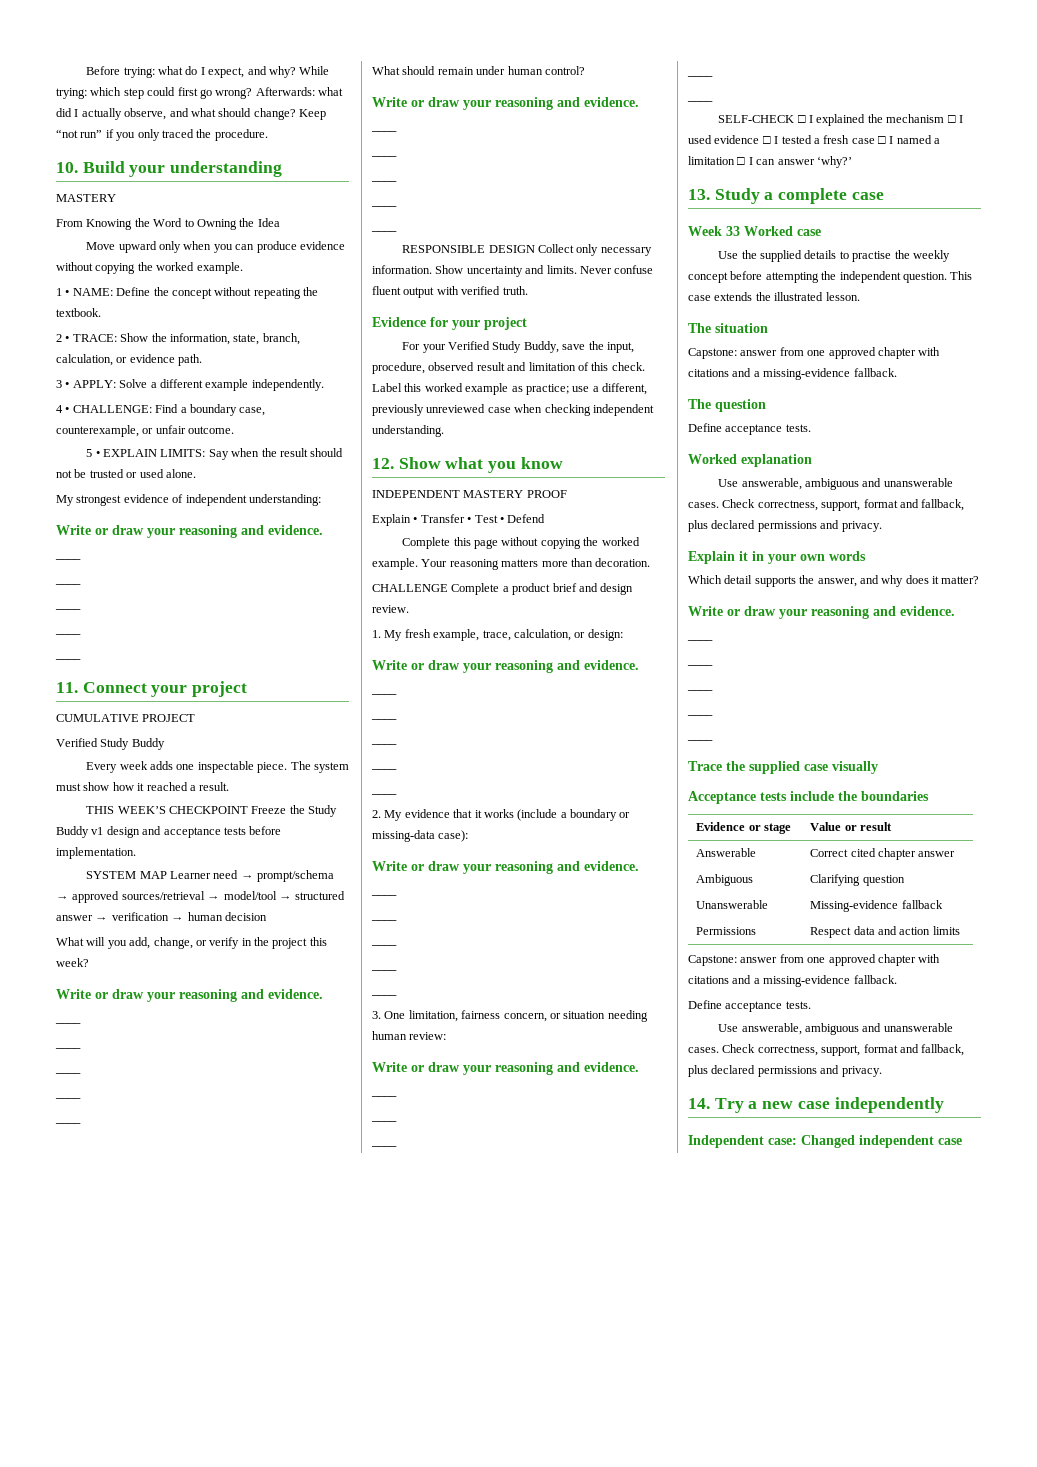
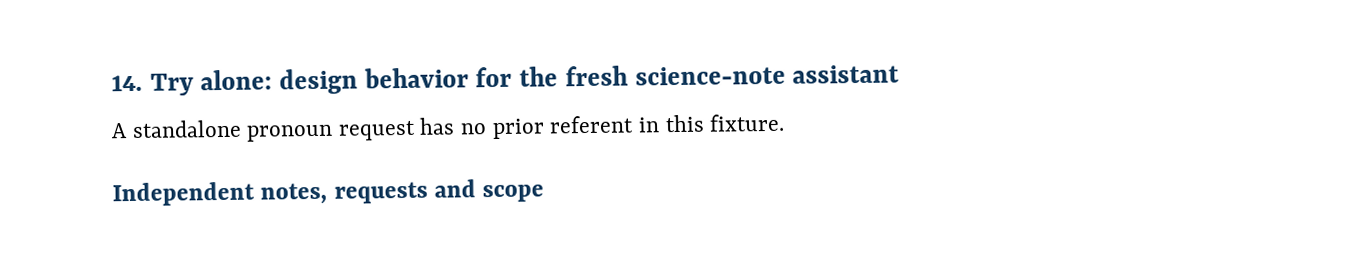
[86,66,330,78] [56,87,343,99] [56,108,326,120] [56,129,268,141] [56,161,283,177] [56,194,116,202] [56,218,280,230] [86,241,345,253] [56,262,243,274] [56,287,318,299] [56,308,101,317] [56,333,300,345] [56,354,203,366] [56,379,324,391] [56,404,266,416] [56,425,235,437] [86,448,344,460] [56,469,196,478] [56,494,321,506] [56,525,323,538] [55,558,81,560] [55,583,81,585] [55,608,81,610] [55,633,81,635] [55,658,81,660] [56,681,248,697] [56,714,196,722] [56,738,165,750] [86,761,349,773] [56,782,230,791] [86,805,338,817] [56,826,282,838] [56,847,136,859] [86,870,335,882] [56,891,346,903] [56,912,267,921] [56,937,327,949] [56,958,89,967] [56,989,323,1002] [55,1022,81,1024] [55,1047,81,1049] [55,1072,81,1074] [55,1097,81,1099] [55,1122,81,1124] [372,66,585,75] [372,97,639,110] [371,130,397,132] [371,155,397,157] [371,180,397,182] [371,205,397,207] [371,230,397,232] [402,244,652,256] [372,265,654,277] [372,286,528,298] [372,317,527,330] [402,341,634,353] [372,362,645,374] [372,383,647,395] [372,404,654,416] [372,425,444,437] [372,457,563,473] [372,490,567,498] [372,514,546,526] [402,537,640,549] [372,558,651,570] [372,583,634,595] [372,605,409,613] [372,629,623,641] [372,660,639,673] [371,693,397,695] [371,718,397,720] [371,743,397,745] [371,768,397,770] [371,793,397,795] [372,809,631,821] [372,830,469,842] [372,861,639,874] [371,894,397,896] [371,919,397,921] [371,944,397,946] [371,969,397,971] [371,994,397,996] [372,1010,648,1022] [372,1031,447,1040] [372,1062,639,1075] [371,1095,397,1097] [371,1120,397,1122] [371,1145,397,1147] [687,75,713,77] [687,100,713,102] [718,114,963,126] [688,135,941,144] [688,156,852,168] [688,188,884,204] [688,226,821,236] [718,250,950,262] [688,271,973,283] [688,292,860,301] [688,323,768,333] [688,347,941,359] [688,368,897,380] [688,399,766,412] [688,423,811,435] [688,454,812,467] [718,478,953,490] [688,499,965,511] [688,520,882,532] [688,551,866,564] [688,575,980,587] [688,606,955,619] [687,639,713,641] [687,664,713,666] [687,689,713,691] [687,714,713,716] [687,739,713,741] [688,761,878,774] [688,791,929,804] [696,822,791,834] [810,822,892,831] [696,848,757,857] [810,848,956,860] [696,874,754,886] [810,874,905,886] [696,900,769,909] [810,900,943,912] [696,927,757,935] [810,926,960,938] [688,954,941,966] [688,975,897,987] [688,1000,811,1012] [718,1023,953,1035] [688,1044,965,1056] [688,1065,882,1077] [688,1097,944,1113] [688,1135,962,1148] Before trying: what do I expect, and why? While trying: which step could first go wrong? Afterwards: what did I actually observe, and what should change? Keep “not run” if you only traced the procedure. // 10. Build your understanding // MASTERY // From Knowing the Word to Owning the Idea // Move upward only when you can produce evidence without copying the worked example. // 1 • NAME: Define the concept without repeating the textbook. // 2 • TRACE: Show the information, state, branch, calculation, or evidence path. // 3 • APPLY: Solve a different example independently. // 4 • CHALLENGE: Find a boundary case, counterexample, or unfair outcome. // 5 • EXPLAIN LIMITS: Say when the result should not be trusted or used alone. // My strongest evidence of independent understanding: // Write or draw your reasoning and evidence. // ____ // ____ // ____ // ____ // ____ // 11. Connect your project // CUMULATIVE PROJECT // Verified Study Buddy // Every week adds one inspectable piece. The system must show how it reached a result. // THIS WEEK’S CHECKPOINT Freeze the Study Buddy v1 design and acceptance tests before implementation. // SYSTEM MAP Learner need → prompt/schema → approved sources/retrieval → model/tool → structured answer → verification → human decision // What will you add, change, or verify in the project this week? // Write or draw your reasoning and evidence. // ____ // ____ // ____ // ____ // ____ // What should remain under human control? // Write or draw your reasoning and evidence. // ____ // ____ // ____ // ____ // ____ // RESPONSIBLE DESIGN Collect only necessary information. Show uncertainty and limits. Never confuse fluent output with verified truth. // Evidence for your project // For your Verified Study Buddy, save the input, procedure, observed result and limitation of this check. Label this worked example as practice; use a different, previously unreviewed case when checking independent understanding. // 12. Show what you know // INDEPENDENT MASTERY PROOF // Explain • Transfer • Test • Defend // Complete this page without copying the worked example. Your reasoning matters more than decoration. // CHALLENGE Complete a product brief and design review. // 1. My fresh example, trace, calculation, or design: // Write or draw your reasoning and evidence. // ____ // ____ // ____ // ____ // ____ // 2. My evidence that it works (include a boundary or missing-data case): // Write or draw your reasoning and evidence. // ____ // ____ // ____ // ____ // ____ // 3. One limitation, fairness concern, or situation needing human review: // Write or draw your reasoning and evidence. // ____ // ____ // ____ // ____ // ____ // SELF-CHECK □ I explained the mechanism □ I used evidence □ I tested a fresh case □ I named a limitation □ I can answer ‘why?’ // 13. Study a complete case // Week 33 Worked case // Use the supplied details to practise the weekly concept before attempting the independent question. This case extends the illustrated lesson. // The situation // Capstone: answer from one approved chapter with citations and a missing-evidence fallback. // The question // Define acceptance tests. // Worked explanation // Use answerable, ambiguous and unanswerable cases. Check correctness, support, format and fallback, plus declared permissions and privacy. // Explain it in your own words // Which detail supports the answer, and why does it matter? // Write or draw your reasoning and evidence. // ____ // ____ // ____ // ____ // ____ // Trace the supplied case visually // Acceptance tests include the boundaries // Evidence or stage | Value or result // Answerable | Correct cited chapter answer // Ambiguous | Clarifying question // Unanswerable | Missing-evidence fallback // Permissions | Respect data and action limits // Capstone: answer from one approved chapter with citations and a missing-evidence fallback. // Define acceptance tests. // Use answerable, ambiguous and unanswerable cases. Check correctness, support, format and fallback, plus declared permissions and privacy. // 14. Try a new case independently // Independent case: Changed independent case -> [111,64,900,96] [111,113,786,142] [112,179,545,207] 14. Try alone: design behavior for the fresh science-note assistant // A standalone pronoun request has no prior referent in this fixture. // Independent notes, requests and scope

